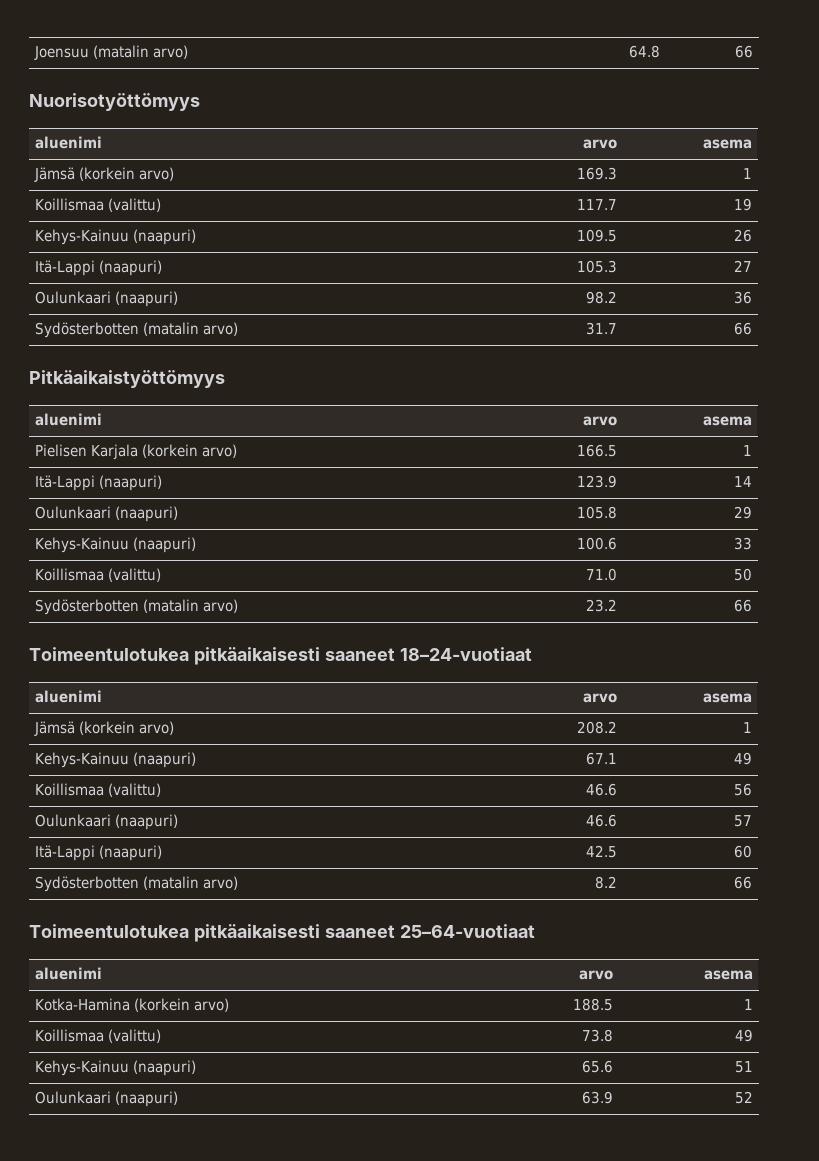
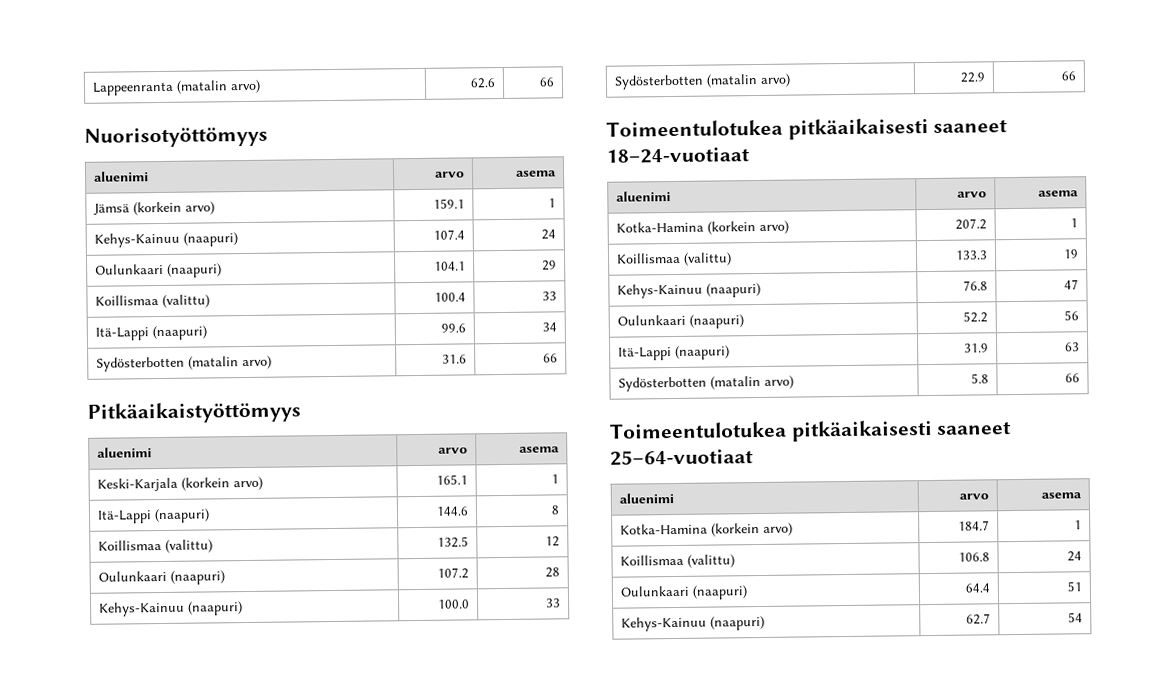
[33,45,188,60] [629,45,661,58] Joensuu (matalin arvo) | 64.8 -> [91,79,261,96] [470,78,497,89] Lappeenranta (matalin arvo) | 62.6
[577,167,618,180] [743,168,753,179] [34,198,161,212] [577,199,618,210] [734,198,753,211] [34,229,196,245] [577,229,618,242] [734,229,753,242] [34,260,162,276] [577,260,618,273] [734,260,753,272] [34,291,178,307] [586,291,618,304] [734,291,753,304] [34,322,238,338] [586,322,618,335] 169.3 | 1 // Koillismaa (valittu) | 117.7 | 19 // Kehys-Kainuu (naapuri) | 109.5 | 26 // Itä-Lappi (naapuri) | 105.3 | 27 // Oulunkaari (naapuri) | 98.2 | 36 // Sydösterbotten (matalin arvo) | 31.7 -> [433,198,466,209] [548,198,557,208] [93,232,238,248] [433,229,466,240] [541,229,557,240] [94,263,222,278] [434,261,467,271] [542,260,558,271] [94,294,210,308] [434,292,467,302] [542,291,558,301] [94,325,207,341] [441,323,467,333] [542,322,558,332] [95,355,272,372] [442,354,468,364] 159.1 | 1 // Kehys-Kainuu (naapuri) | 107.4 | 24 // Oulunkaari (naapuri) | 104.1 | 29 // Koillismaa (valittu) | 100.4 | 33 // Itä-Lappi (naapuri) | 99.6 | 34 // Sydösterbotten (matalin arvo) | 31.6
[34,444,237,460] [577,444,618,457] Pielisen Karjala (korkein arvo) | 166.5 -> [96,476,263,492] [436,474,469,485] Keski-Karjala (korkein arvo) | 165.1
[577,475,618,488] [734,476,753,487] [34,506,178,522] [577,506,618,519] [734,506,753,519] [34,537,196,553] [577,537,618,550] [734,537,753,550] [34,568,161,582] [586,568,618,581] [734,568,753,581] [34,599,238,615] [586,599,618,612] 123.9 | 14 // Oulunkaari (naapuri) | 105.8 | 29 // Kehys-Kainuu (naapuri) | 100.6 | 33 // Koillismaa (valittu) | 71.0 | 50 // Sydösterbotten (matalin arvo) | 23.2 -> [436,506,470,516] [551,505,561,515] [97,539,213,553] [437,536,470,548] [545,536,561,547] [97,570,225,585] [437,567,470,579] [545,567,561,578] [98,601,243,617] [438,599,471,609] [546,598,562,608] [613,73,791,90] [960,72,986,83] 144.6 | 8 // Koillismaa (valittu) | 132.5 | 12 // Oulunkaari (naapuri) | 107.2 | 28 // Kehys-Kainuu (naapuri) | 100.0 | 33 // Sydösterbotten (matalin arvo) | 22.9
[33,721,174,736] [577,721,618,734] [743,722,753,733] [34,752,196,768] [586,752,618,765] [734,752,753,765] [34,783,161,797] [586,783,618,796] [734,783,753,796] [34,814,178,830] [586,814,618,827] [734,815,753,827] [34,845,162,861] [586,845,618,858] [734,845,753,858] [34,876,238,892] [595,876,618,889] Jämsä (korkein arvo) | 208.2 | 1 // Kehys-Kainuu (naapuri) | 67.1 | 49 // Koillismaa (valittu) | 46.6 | 56 // Oulunkaari (naapuri) | 46.6 | 57 // Itä-Lappi (naapuri) | 42.5 | 60 // Sydösterbotten (matalin arvo) | 8.2 -> [615,220,789,235] [955,218,988,230] [1070,218,1079,228] [615,252,732,266] [955,250,989,260] [1063,249,1080,259] [616,282,761,299] [963,280,989,291] [1064,279,1080,290] [616,314,744,329] [963,311,989,323] [1064,310,1080,321] [617,345,730,361] [964,343,990,353] [1065,342,1081,352] [617,375,794,392] [971,373,990,384] Kotka-Hamina (korkein arvo) | 207.2 | 1 // Koillismaa (valittu) | 133.3 | 19 // Kehys-Kainuu (naapuri) | 76.8 | 47 // Oulunkaari (naapuri) | 52.2 | 56 // Itä-Lappi (naapuri) | 31.9 | 63 // Sydösterbotten (matalin arvo) | 5.8
[573,998,614,1011] [744,999,754,1010] [34,1029,161,1043] [582,1029,614,1042] [735,1029,754,1042] [34,1060,196,1076] [582,1060,614,1073] [735,1061,754,1073] [34,1091,178,1107] [582,1091,614,1104] [735,1091,754,1104] 188.5 | 1 // Koillismaa (valittu) | 73.8 | 49 // Kehys-Kainuu (naapuri) | 65.6 | 51 // Oulunkaari (naapuri) | 63.9 | 52 -> [958,520,991,531] [1074,520,1083,530] [619,554,735,568] [958,552,991,562] [1067,551,1083,562] [619,585,748,600] [965,583,991,593] [1067,581,1083,592] [620,615,765,632] [966,613,992,625] [1068,612,1084,623] 184.7 | 1 // Koillismaa (valittu) | 106.8 | 24 // Oulunkaari (naapuri) | 64.4 | 51 // Kehys-Kainuu (naapuri) | 62.7 | 54

